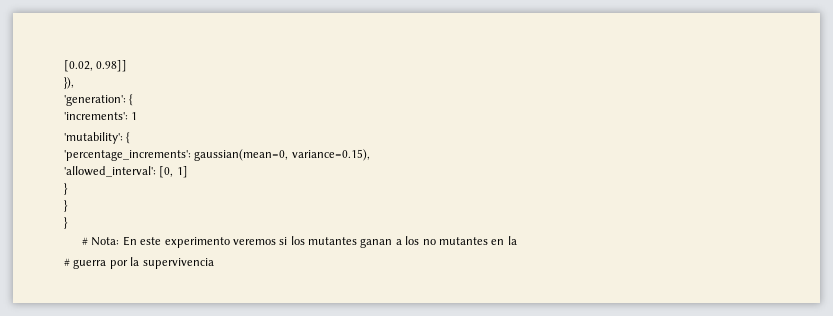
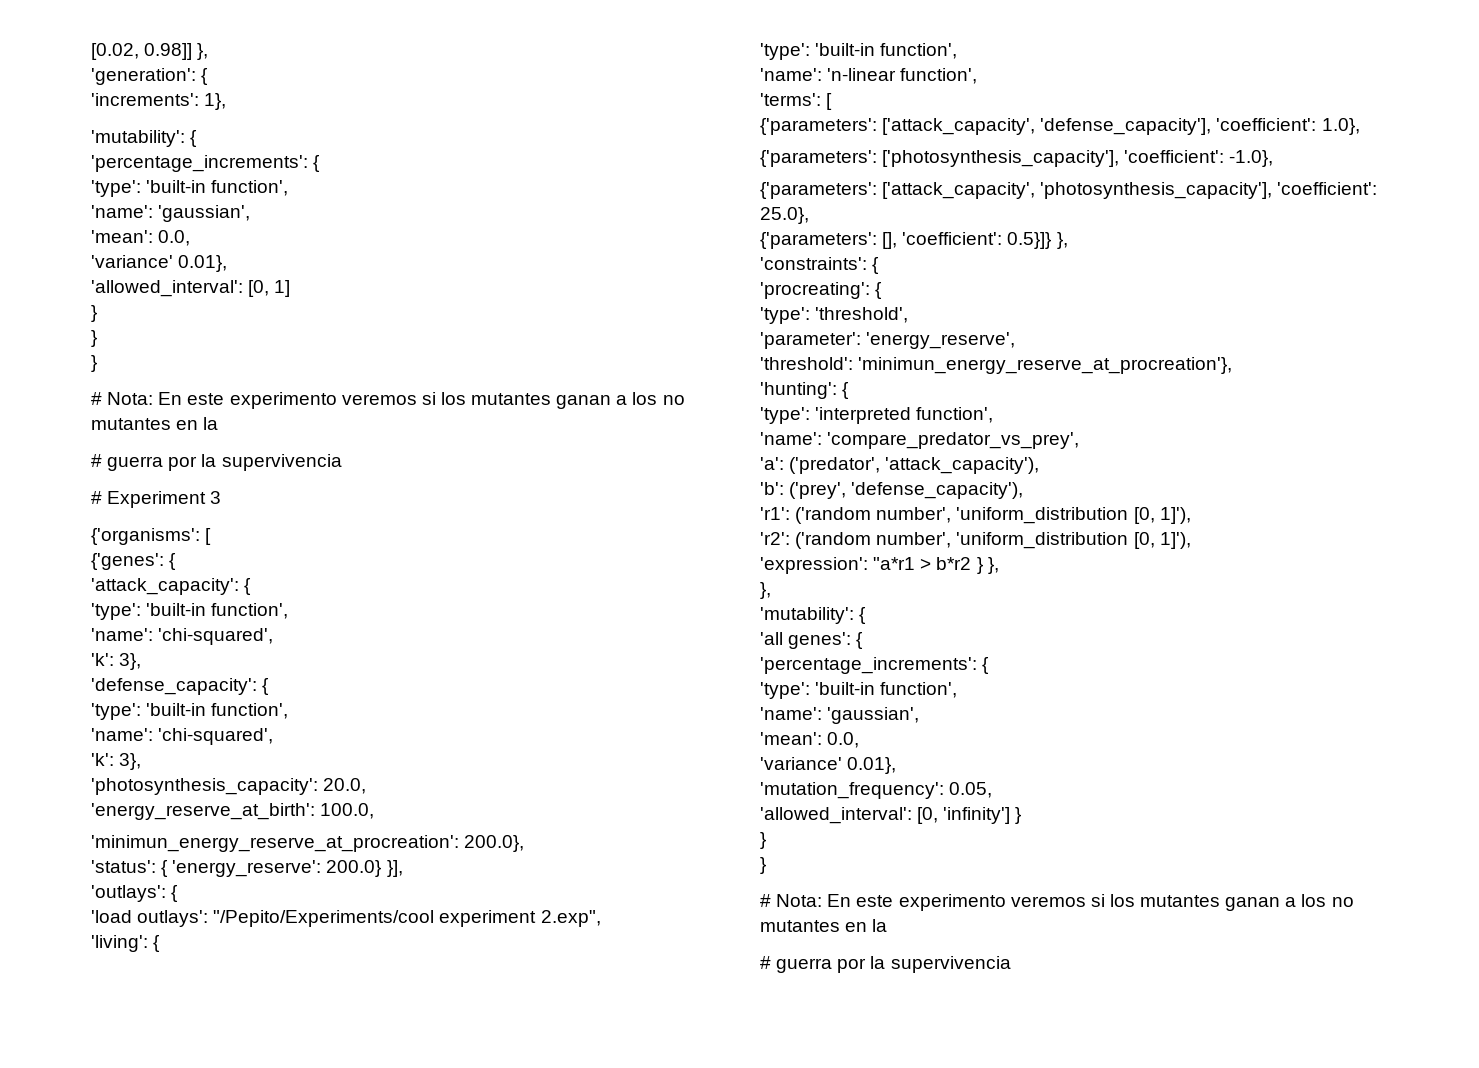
[64,77,74,89] // }), -> [197,43,209,60] },
[131,112,138,120] 1 -> [204,93,227,110] 1},
[194,149,370,161] gaussian(mean=0, variance=0.15), -> [313,155,321,172] [91,180,289,197] [91,205,251,222] [91,230,191,246] [91,255,228,272] { // 'type': 'built-in function', // 'name': 'gaussian', // 'mean': 0.0, // 'variance' 0.01},
(214, 263) none -> [91,491,222,508] [91,528,212,545] [91,553,177,570] [91,578,252,595] [91,603,289,620] [91,628,274,645] [91,653,142,670] [91,678,270,695] [91,703,289,720] [91,728,274,745] [91,753,142,770] [91,778,367,795] [91,803,375,820] [91,835,525,852] [91,860,403,877] [91,885,179,902] [91,910,601,927] [91,935,161,952] [760,43,958,60] [760,68,978,84] [760,93,833,110] [760,118,1360,135] [760,150,1274,167] [760,182,1378,199] [760,207,809,224] [760,232,1068,249] [760,257,880,274] [760,282,883,299] [760,307,909,324] [760,332,1016,349] [760,357,1233,374] [760,382,850,399] [760,407,994,424] [760,432,1080,449] [760,457,1040,474] [760,482,1024,499] [760,507,1191,524] [760,532,1191,549] [760,557,999,574] [760,582,771,599] [760,607,867,624] [760,632,864,649] [760,657,990,674] [760,682,958,699] [760,707,920,724] [760,732,860,748] [760,757,897,774] [760,782,993,799] [760,807,1022,824] [760,832,766,849] [760,857,766,874] [760,894,1354,911] [760,919,888,932] [760,956,1011,973] // # Experiment 3 // {'organisms': [ // {'genes': { // 'attack_capacity': { // 'type': 'built-in function', // 'name': 'chi-squared', // 'k': 3}, // 'defense_capacity': { // 'type': 'built-in function', // 'name': 'chi-squared', // 'k': 3}, // 'photosynthesis_capacity': 20.0, // 'energy_reserve_at_birth': 100.0, // 'minimun_energy_reserve_at_procreation': 200.0}, // 'status': { 'energy_reserve': 200.0} }], // 'outlays': { // 'load outlays': "/Pepito/Experiments/cool experiment 2.exp", // 'living': { // 'type': 'built-in function', // 'name': 'n-linear function', // 'terms': [ // {'parameters': ['attack_capacity', 'defense_capacity'], 'coefficient': 1.0}, // {'parameters': ['photosynthesis_capacity'], 'coefficient': -1.0}, // {'parameters': ['attack_capacity', 'photosynthesis_capacity'], 'coefficient': 25.0}, // {'parameters': [], 'coefficient': 0.5}]} }, // 'constraints': { // 'procreating': { // 'type': 'threshold', // 'parameter': 'energy_reserve', // 'threshold': 'minimun_energy_reserve_at_procreation'}, // 'hunting': { // 'type': 'interpreted function', // 'name': 'compare_predator_vs_prey', // 'a': ('predator', 'attack_capacity'), // 'b': ('prey', 'defense_capacity'), // 'r1': ('random number', 'uniform_distribution [0, 1]'), // 'r2': ('random number', 'uniform_distribution [0, 1]'), // 'expression': "a*r1 > b*r2 } }, // }, // 'mutability': { // 'all genes': { // 'percentage_increments': { // 'type': 'built-in function', // 'name': 'gaussian', // 'mean': 0.0, // 'variance' 0.01}, // 'mutation_frequency': 0.05, // 'allowed_interval': [0, 'infinity'] } // } // } // # Nota: En este experimento veremos si los mutantes ganan a los no mutantes en la // # guerra por la supervivencia

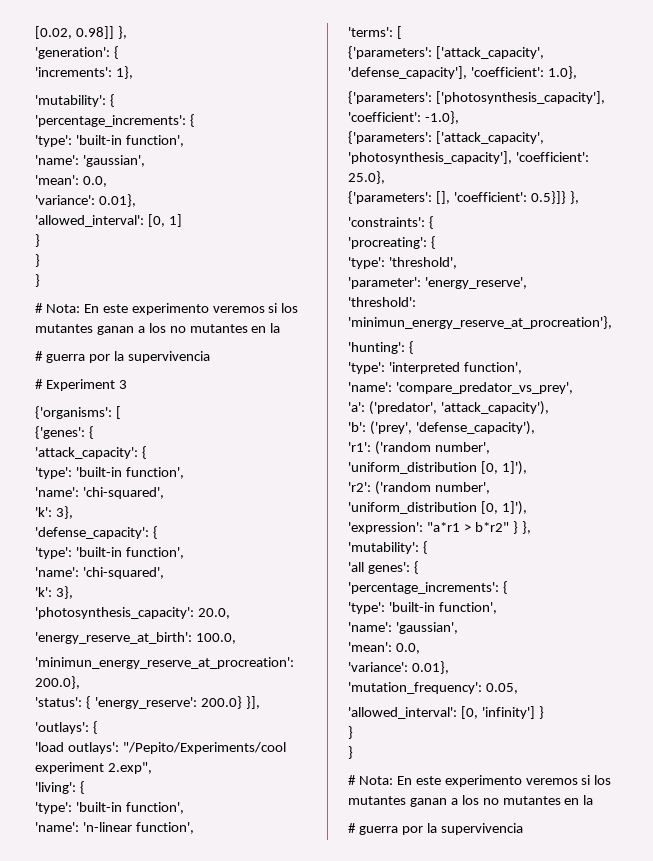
[91,255,173,268] 'variance' -> [35,195,95,205] 'variance':
[936,557,972,570] b*r2 -> [474,522,509,532] b*r2"
[760,582,771,599] // }, -> (531, 527) none
[760,757,842,770] 'variance' -> [348,662,408,672] 'variance':

